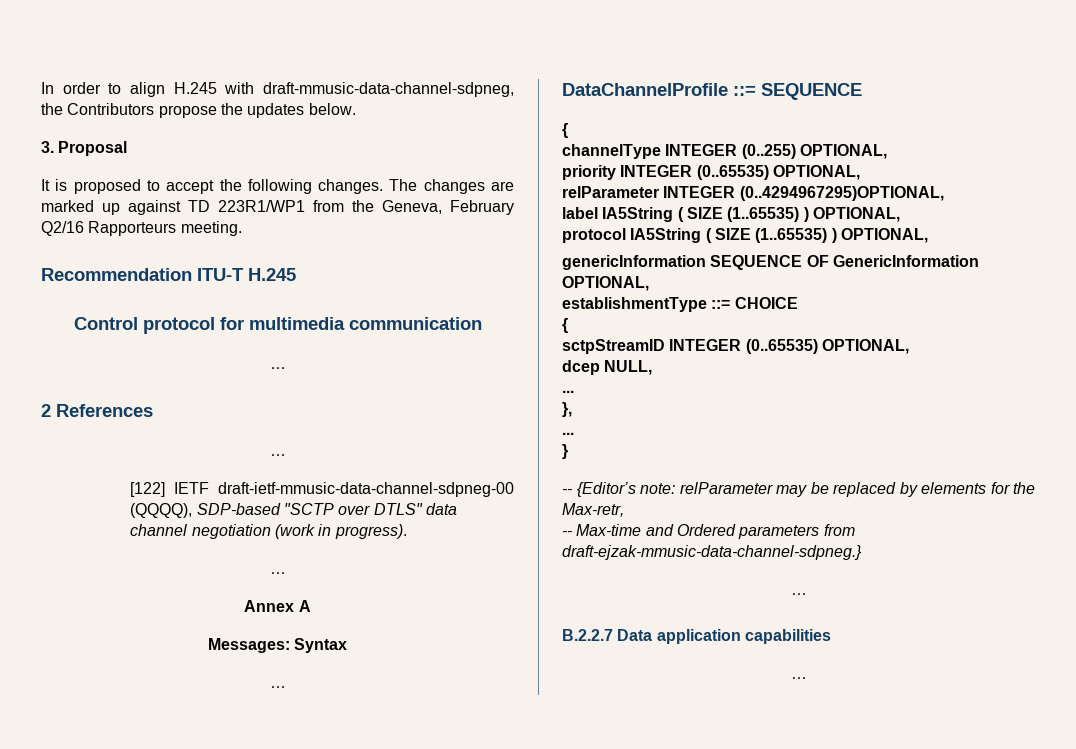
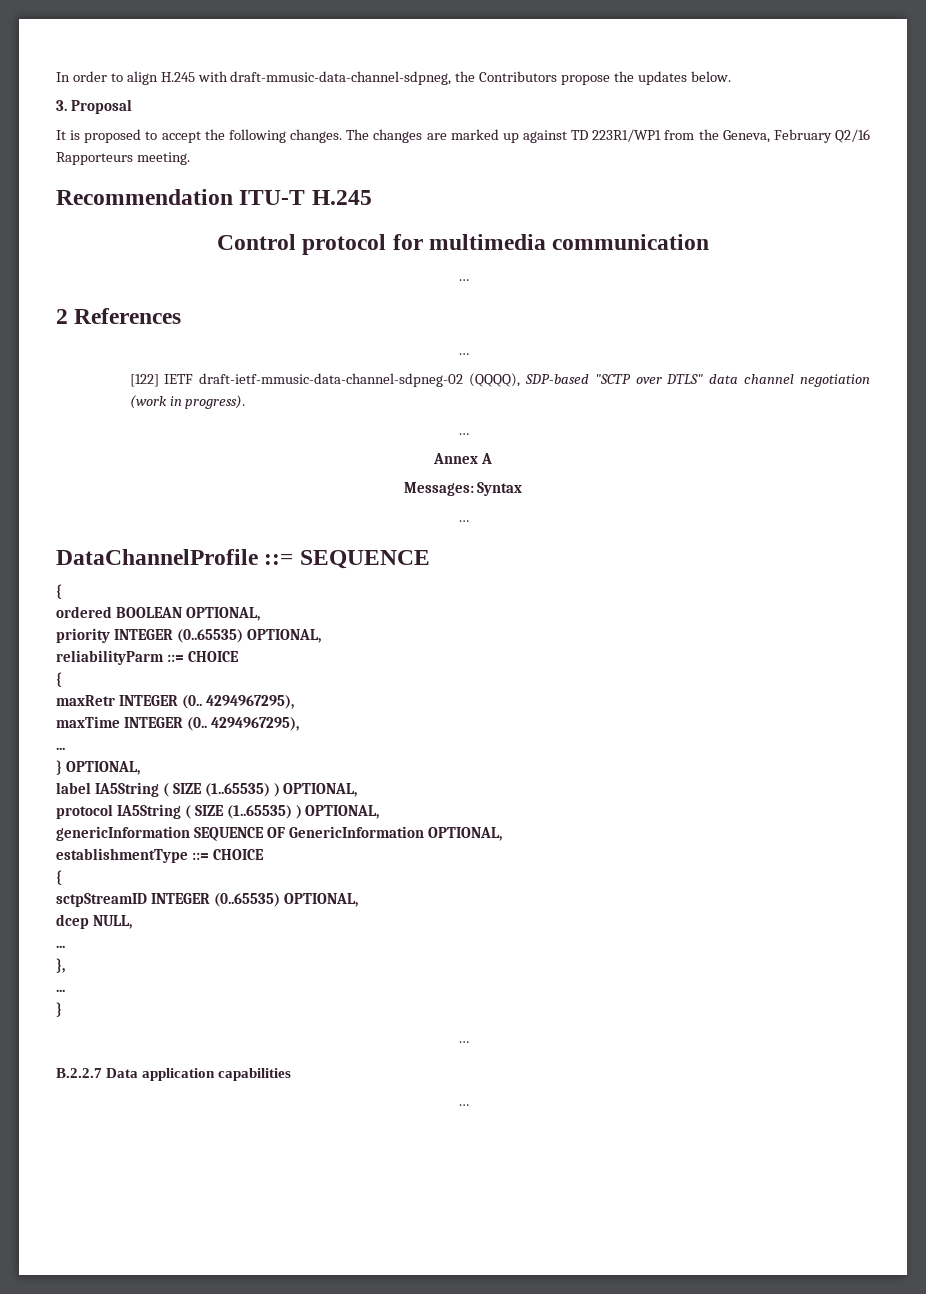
[218,482,514,497] draft-ietf-mmusic-data-channel-sdpneg-00 -> [199,373,464,387] draft-ietf-mmusic-data-channel-sdpneg-02
[562,144,796,159] channelType INTEGER (0..255) -> [56,606,182,618] ordered BOOLEAN
[562,186,944,201] relParameter INTEGER (0..4294967295)OPTIONAL, -> [56,650,239,665] [56,672,62,687] [56,695,294,709] [56,716,299,731] [56,747,65,750] [56,760,140,775] reliabilityParm ::= CHOICE // { // maxRetr INTEGER (0.. 4294967295), // maxTime INTEGER (0.. 4294967295), // ... // } OPTIONAL,
[562,482,1035,497] [562,503,624,517] [562,524,855,539] [562,545,862,560] // -- {Editor’s note: relParameter may be replaced by elements for the Max-retr, // -- Max-time and Ordered parameters from draft-ejzak-mmusic-data-channel-sdpneg.} -> (62, 1009) none

